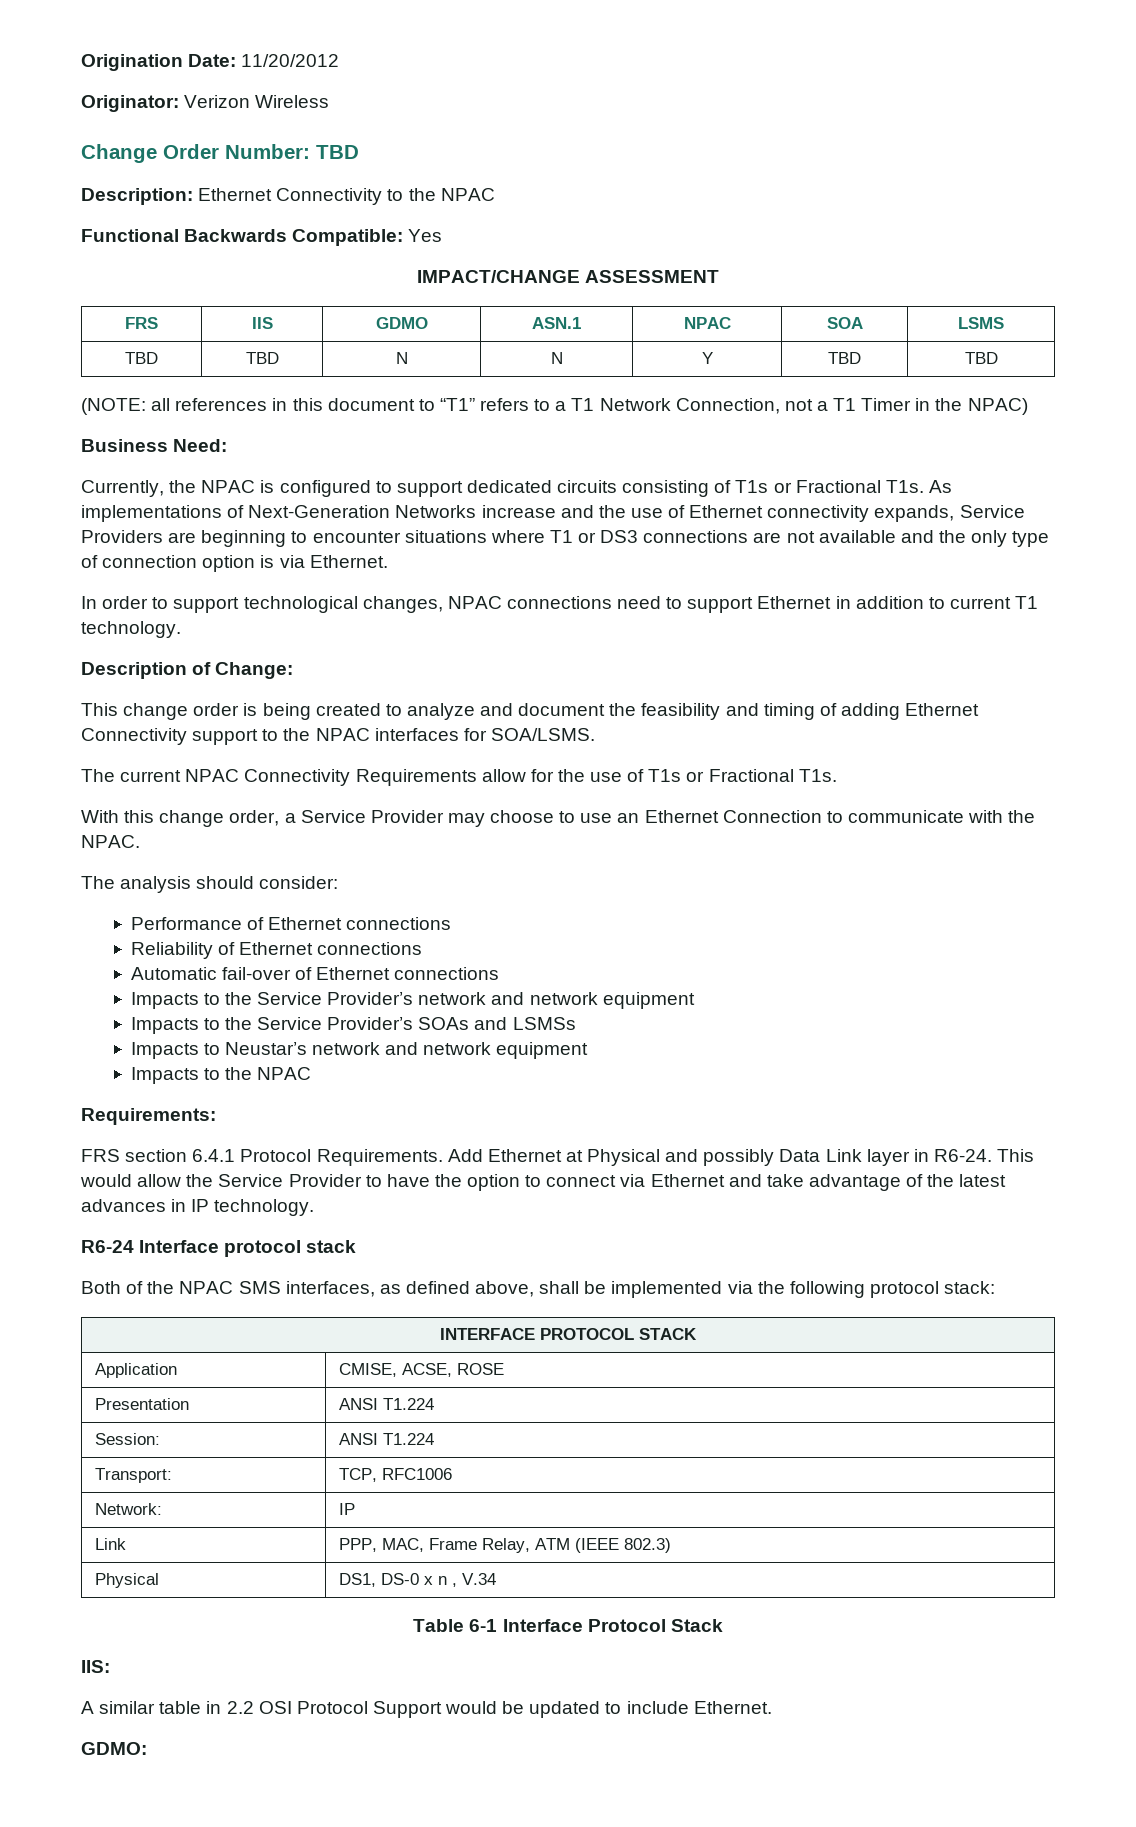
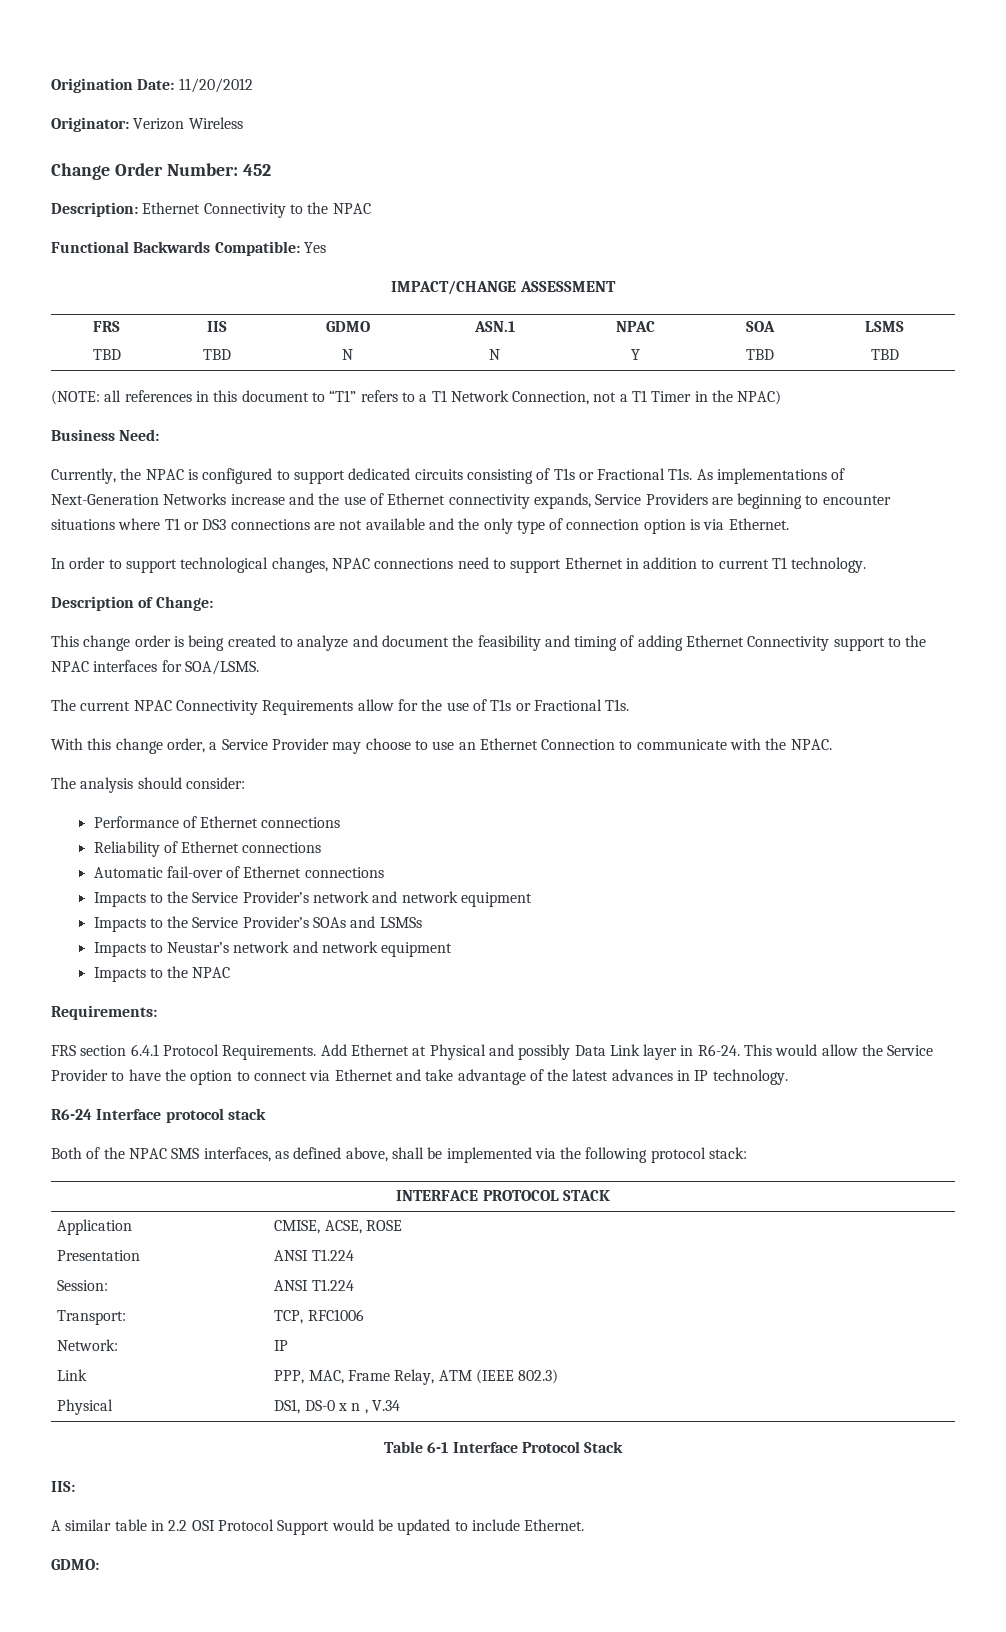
[316,145,359,159] TBD -> [242,164,271,176] 452

